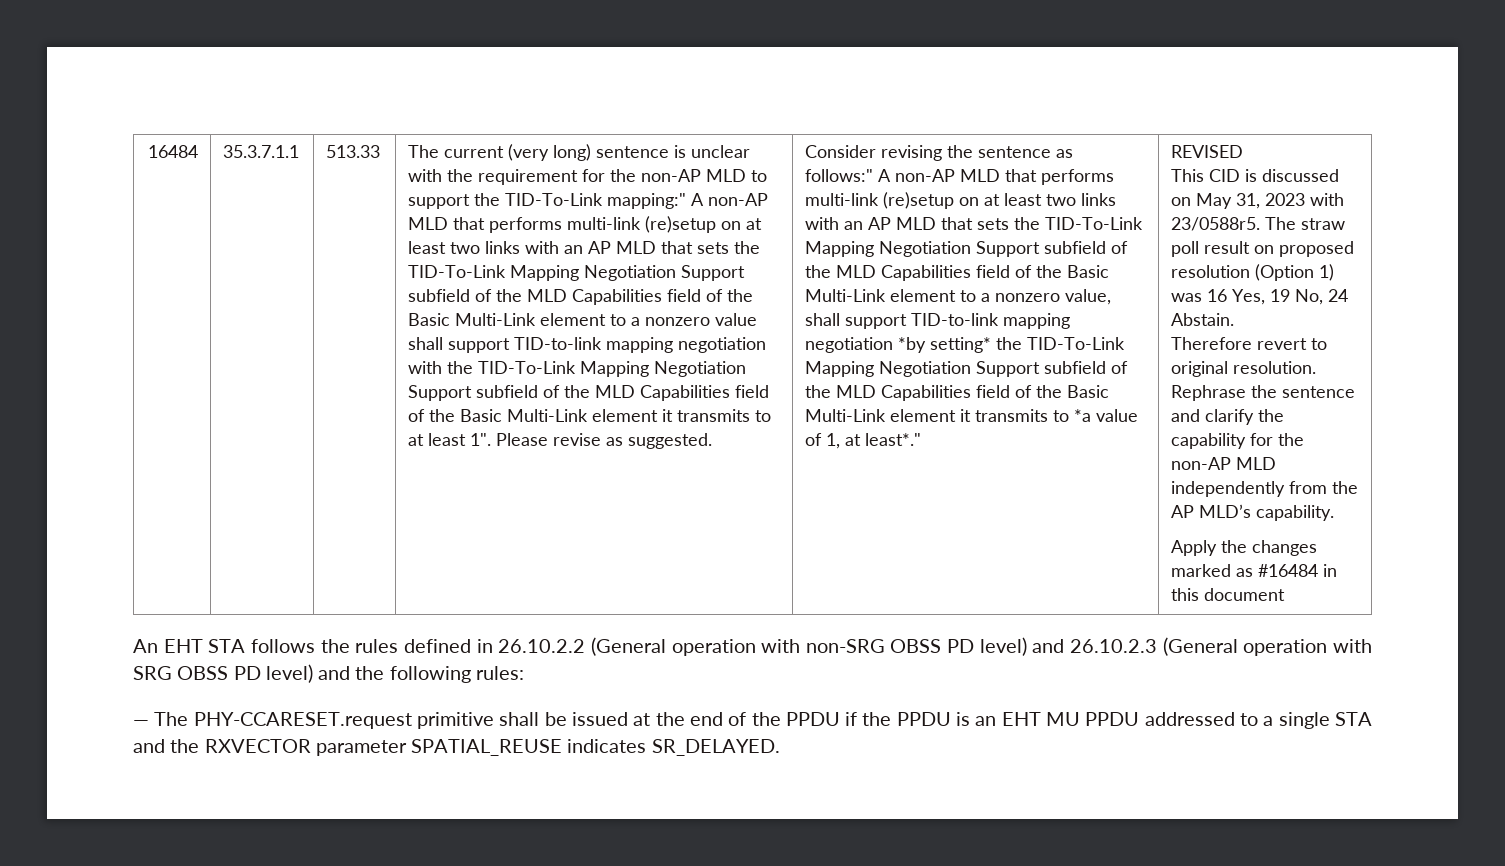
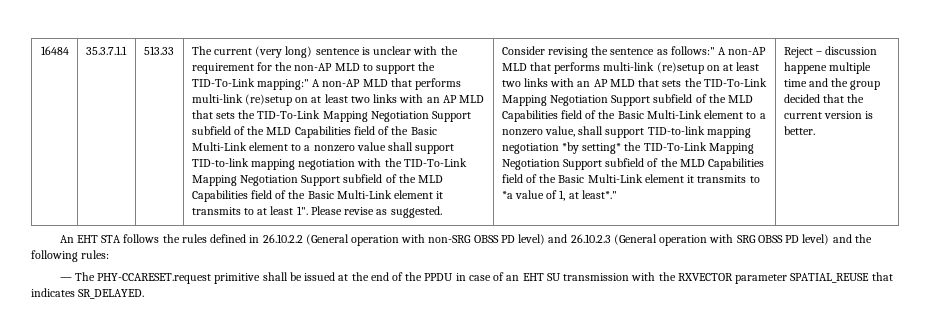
[1171,145,1244,158] [1171,169,1340,182] [1171,193,1345,209] [1171,217,1346,231] [1171,241,1355,257] [1171,264,1335,281] [1171,289,1349,305] [1171,313,1235,326] [1171,337,1328,350] [1171,361,1317,377] [1171,385,1356,401] [1171,409,1285,425] [1171,433,1305,449] [1171,457,1277,470] [1171,481,1359,497] [1171,504,1335,521] [1171,540,1318,556] [1171,564,1338,577] [1171,588,1286,601] REVISED // This CID is discussed on May 31, 2023 with 23/0588r5. The straw poll result on proposed resolution (Option 1) was 16 Yes, 19 No, 24 Abstain. // Therefore revert to original resolution. Rephrase the sentence and clarify the capability for the non-AP MLD independently from the AP MLD’s capability. // Apply the changes marked as #16484 in this document -> [783,46,878,58] [783,62,871,74] [783,78,881,90] [783,94,865,103] [783,111,874,119] [783,126,815,135] Reject – discussion happene multiple time and the group decided that the current version is better.
[845,712,1373,729] [133,739,165,753] if the PPDU is an EHT MU PPDU addressed to a single STA and -> [455,272,656,281] in case of an EHT SU transmission with
(563, 747) none -> [871,272,893,281] that

